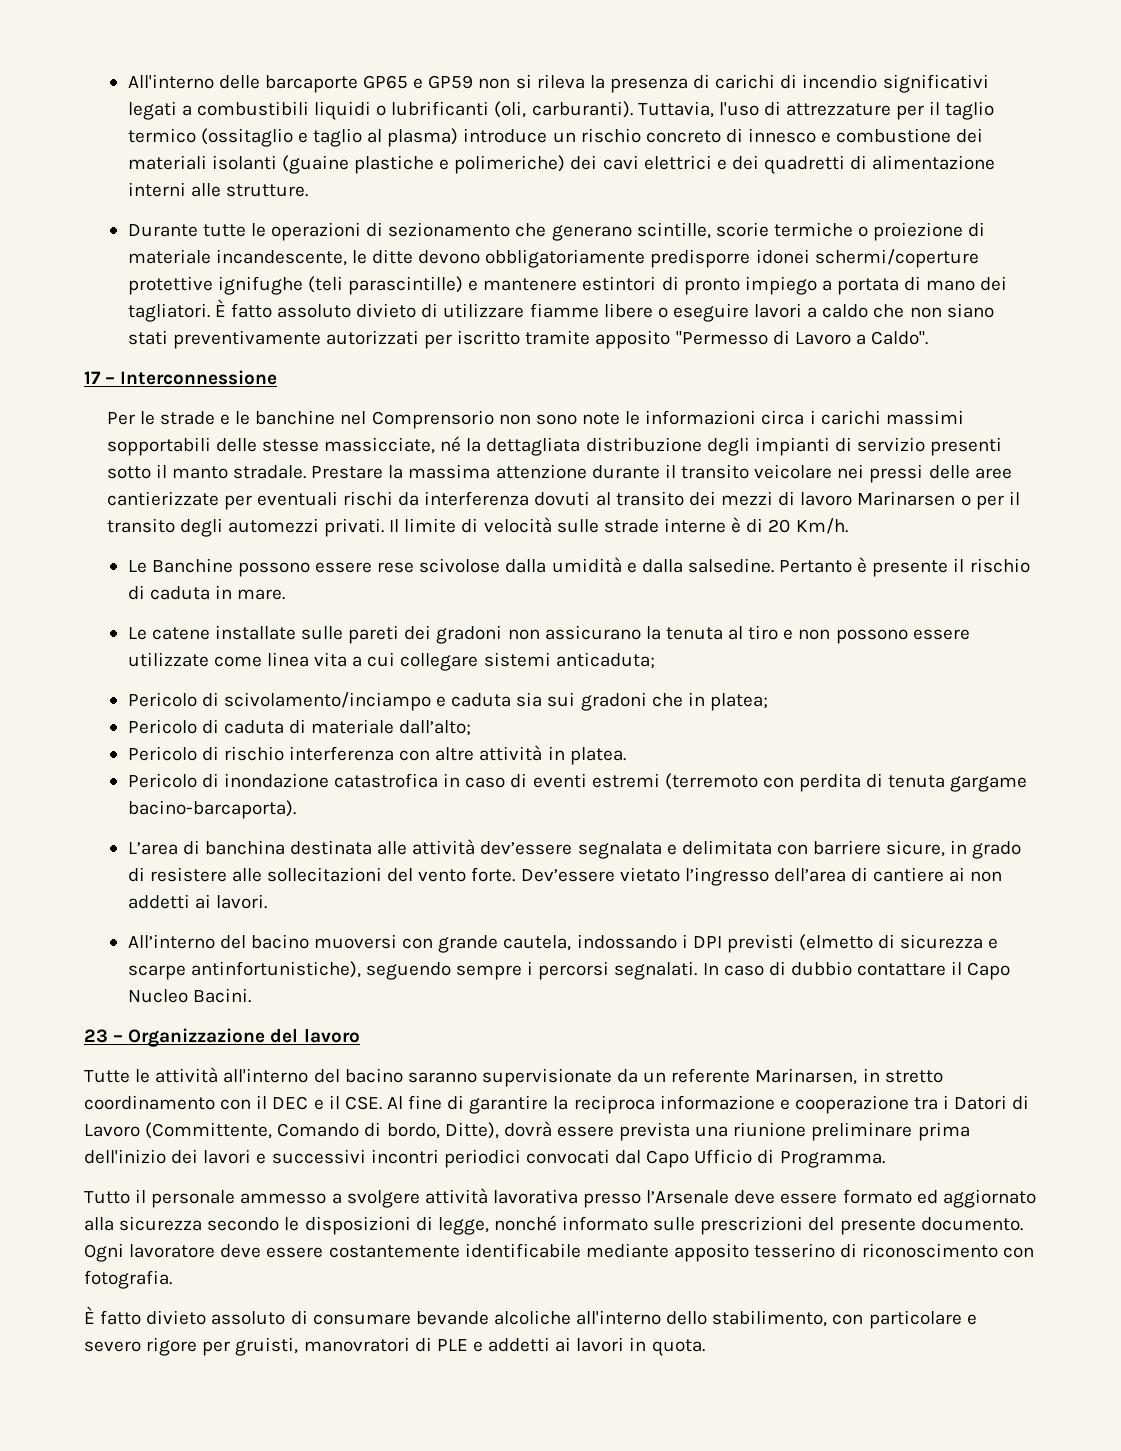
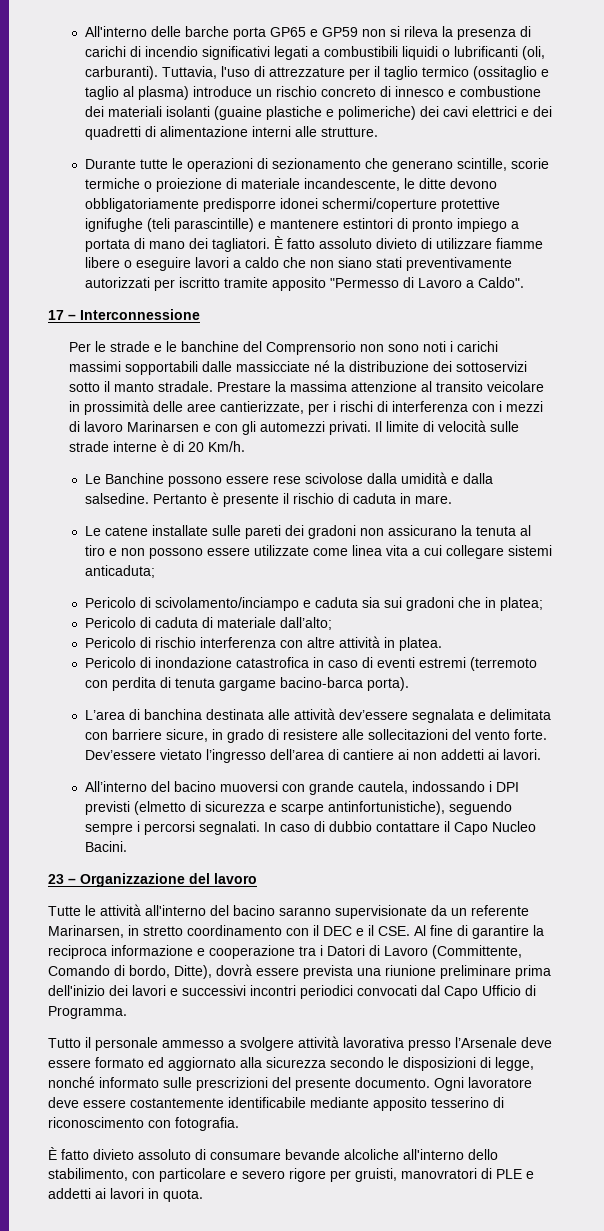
[264,75,358,93] barcaporte -> [184,26,266,40] barche porta
[340,411,367,425] nel -> [243,341,263,352] del
[581,410,964,425] [106,436,1003,456] note le informazioni circa i carichi massimi sopportabili delle stesse massicciate, né la dettagliata distribuzione degli impianti di servizio presenti -> [423,341,499,352] [69,360,528,375] noti i carichi massimi sopportabili dalle massicciate né la distribuzione dei sottoservizi
[591,464,1012,483] [106,491,1020,510] [106,518,223,537] durante il transito veicolare nei pressi delle aree cantierizzate per eventuali rischi da interferenza dovuti al transito dei mezzi di lavoro Marinarsen o per il transito degli -> [421,381,545,392] [69,400,544,415] [69,421,257,435] al transito veicolare in prossimità delle aree cantierizzate, per i rischi di interferenza con i mezzi di lavoro Marinarsen e con gli
[127,800,296,819] bacino-barcaporta). -> [279,677,409,691] bacino-barca porta).

